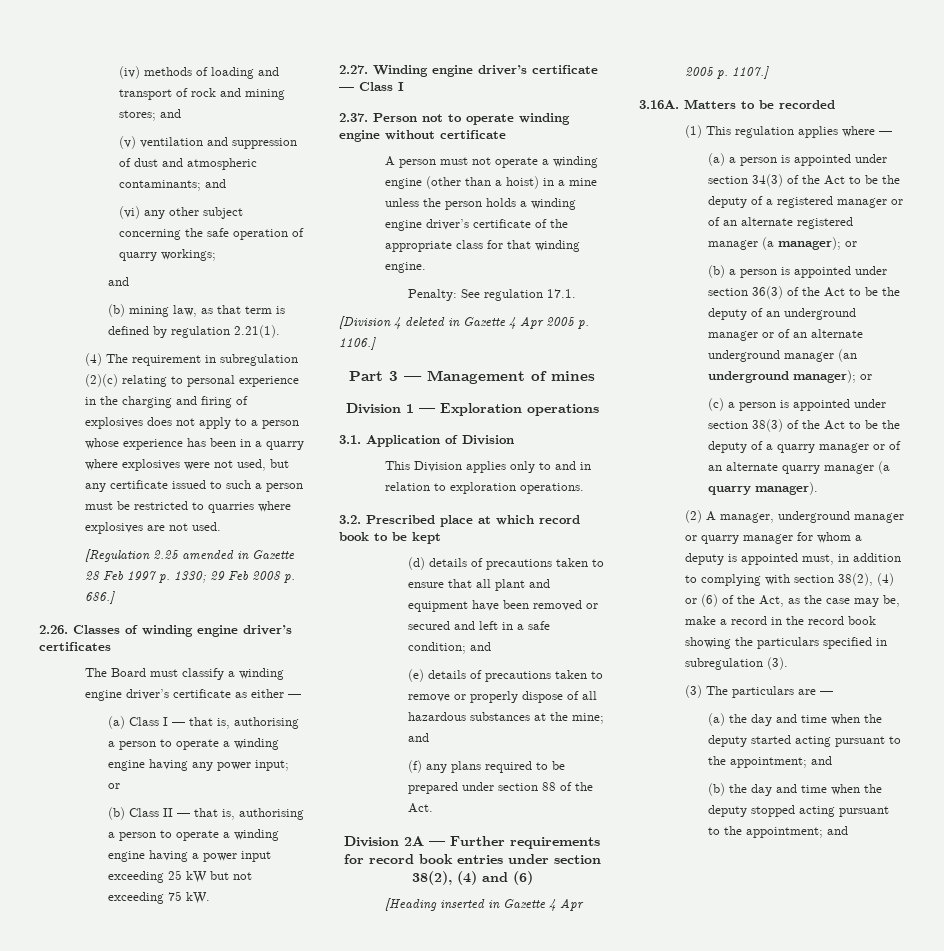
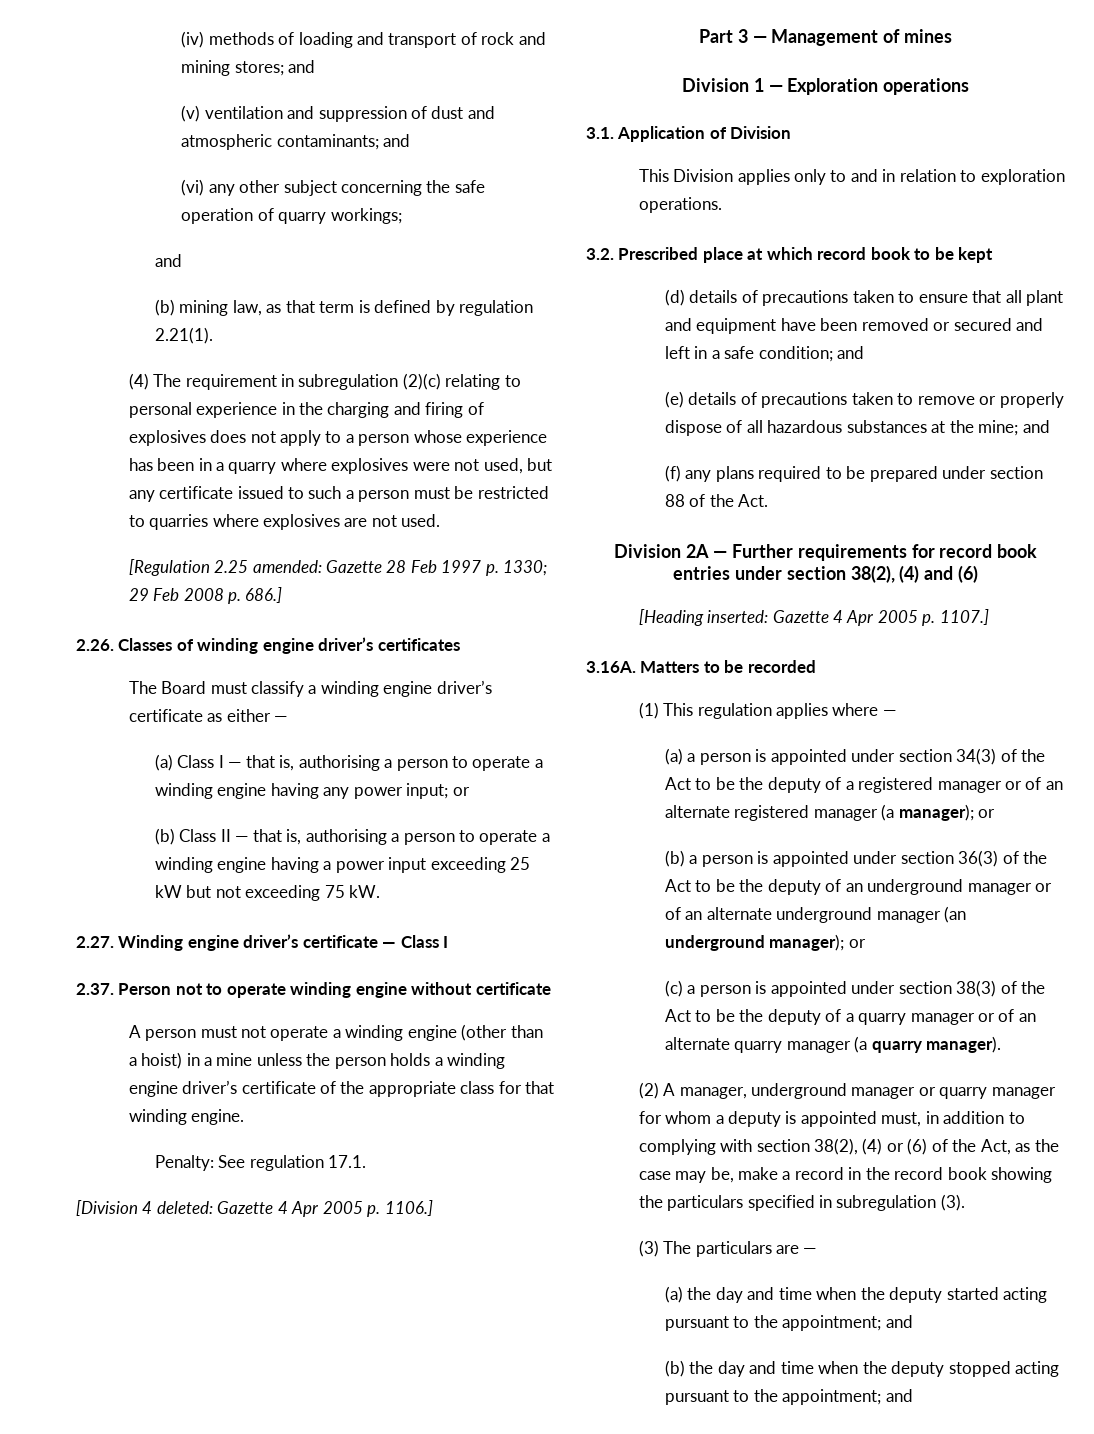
[182,550,250,560] amended in -> [252,560,322,573] amended:
[405,317,460,327] deleted in -> [156,1201,213,1214] deleted:
[440,899,501,909] inserted in -> [707,610,769,623] inserted:

